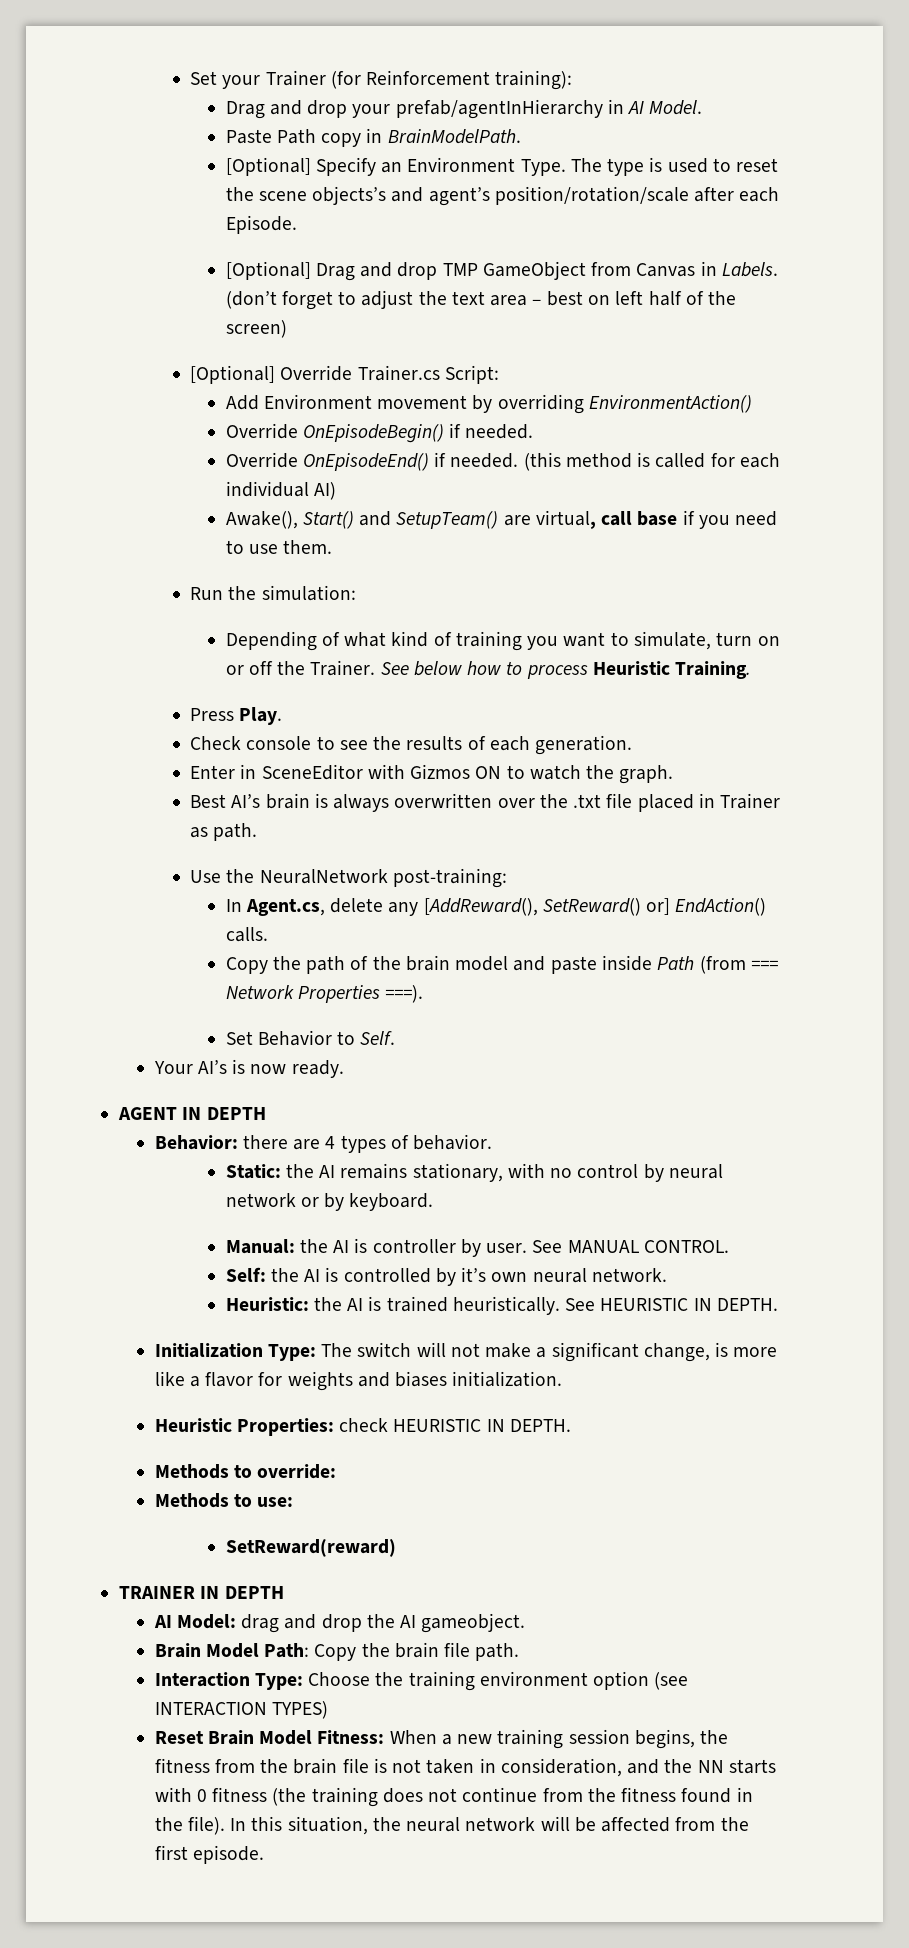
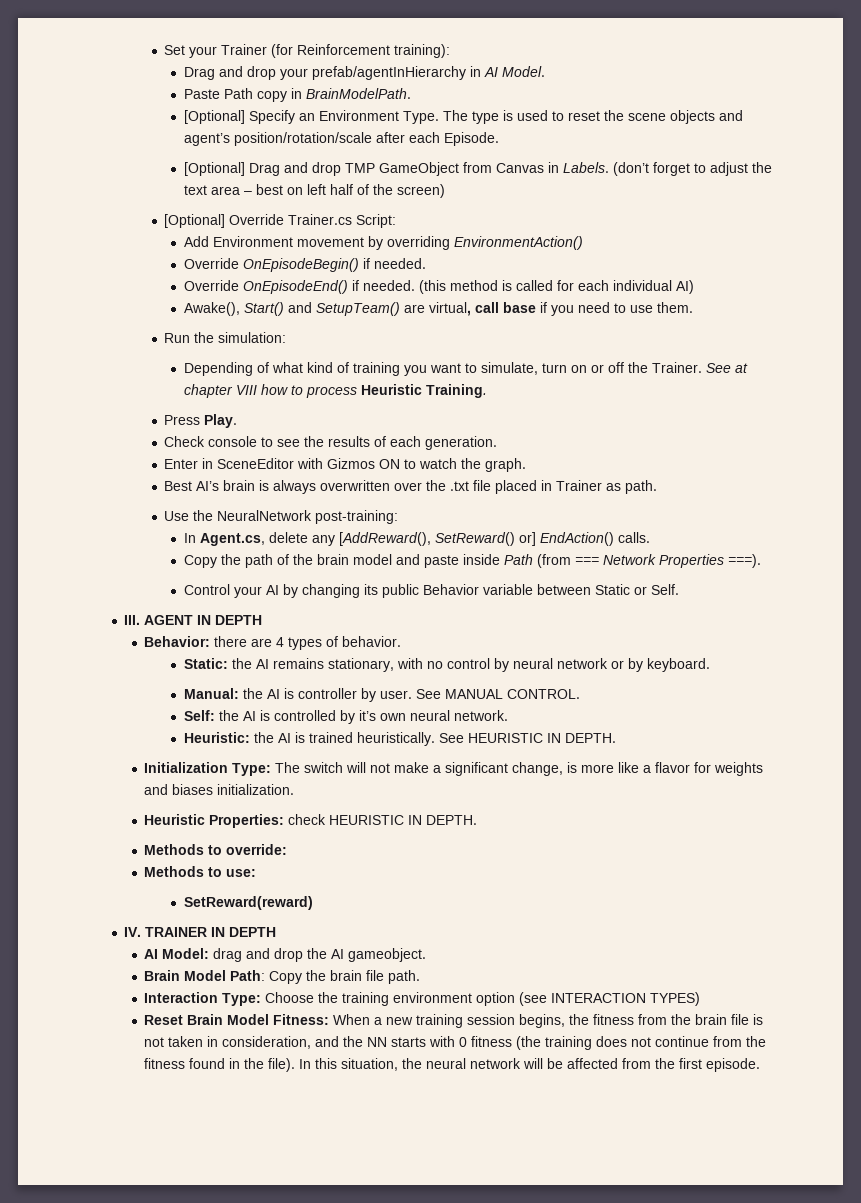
[312,186,387,205] objects’s -> [670,110,716,124] objects
[413,661,462,676] below -> [735,363,749,373] [184,384,258,398] at chapter VIII
[225,1030,396,1046] [153,1059,344,1078] Set Behavior to Self. // Your AI’s is now ready. // -> [184,584,680,598] [124,615,141,625] Control your AI by changing its public Behavior variable between Static or Self. // III.
(396, 1548) none -> [124,927,142,937] IV.

